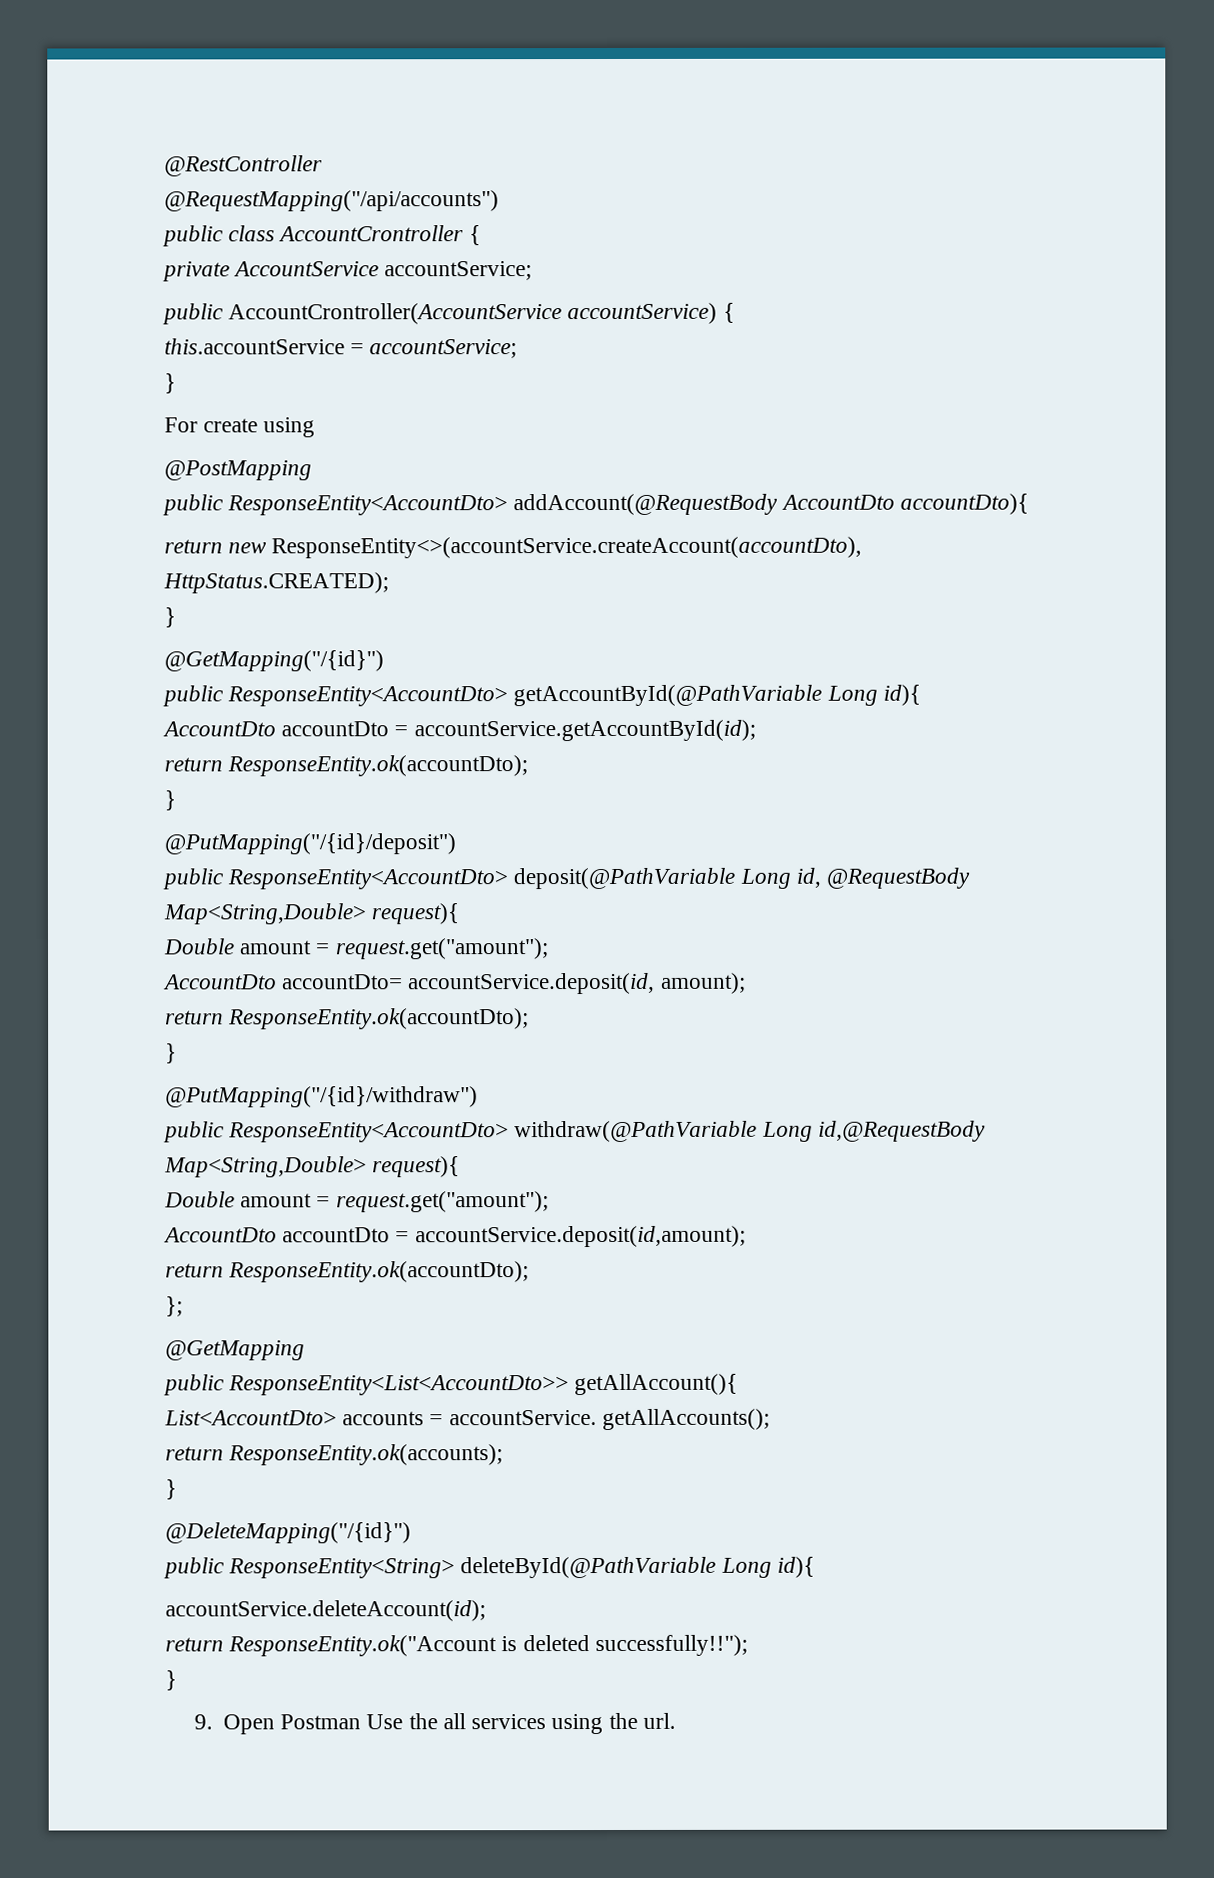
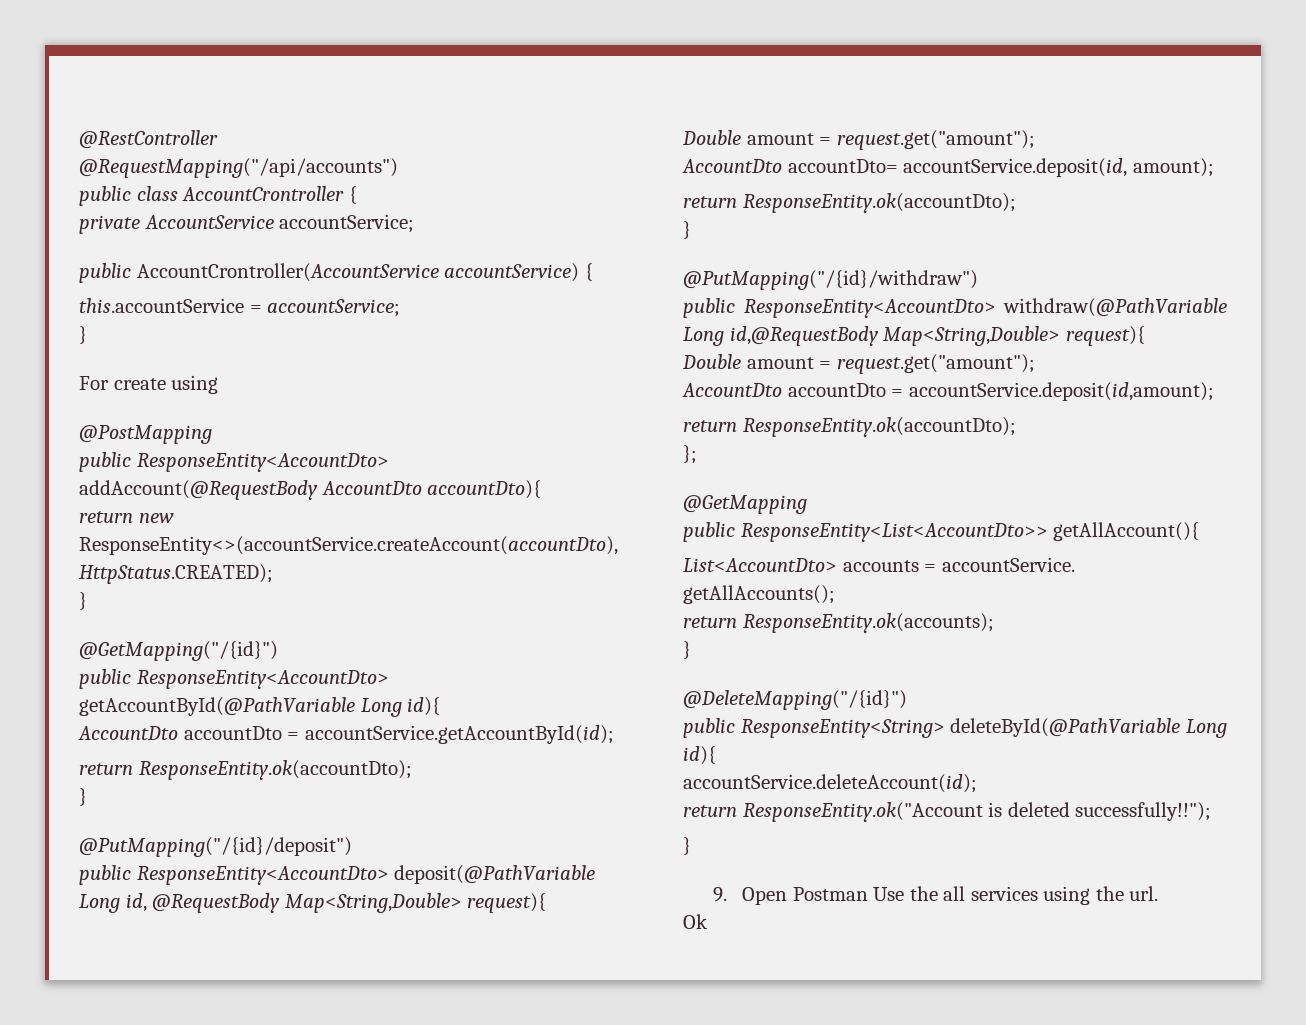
(676, 1720) none -> [683,914,708,929] // Ok

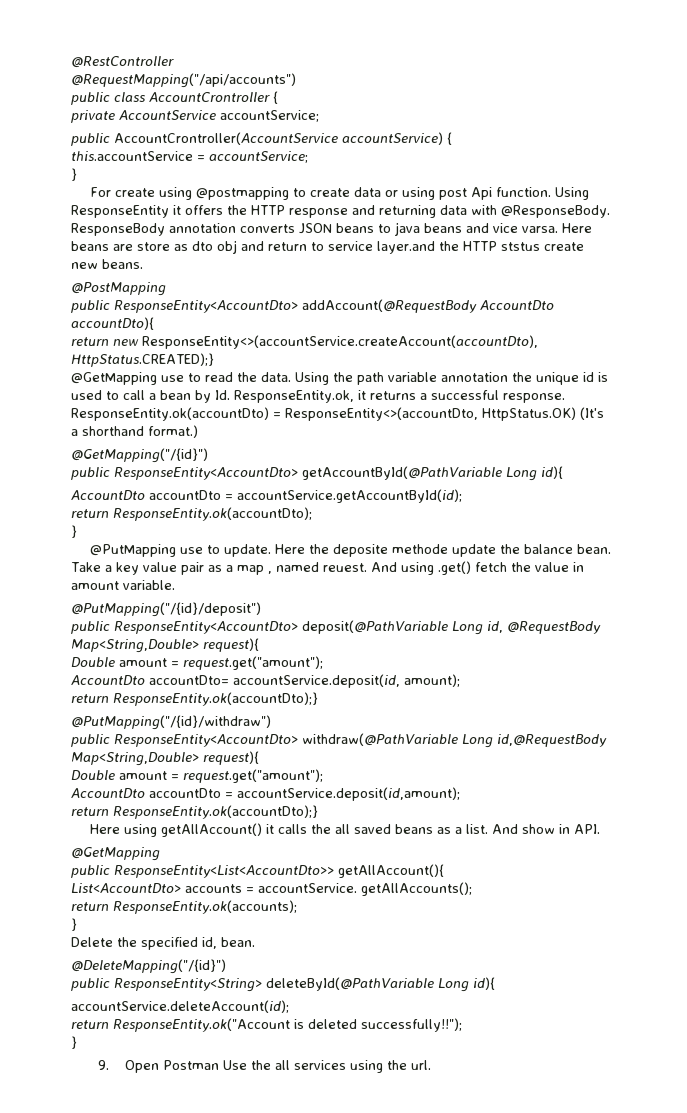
(219, 384) none -> [195,187,589,200] [71,205,610,218] [71,222,592,236] [71,240,584,254] [71,259,143,269] @postmapping to create data or using post Api function. Using ResponseEntity it offers the HTTP response and returning data with @ResponseBody. ResponseBody annotation converts JSON beans to java beans and vice varsa. Here beans are store as dto obj and return to service layer.and the HTTP ststus create new beans.
[79,564,273,584] [79,592,87,610] HttpStatus.CREATED); // } -> [71,353,214,367] [71,372,608,385] [71,390,565,403] [71,407,604,421] [71,425,198,438] HttpStatus.CREATED);} // @GetMapping use to read the data. Using the path variable annotation the unique id is used to call a bean by Id. ResponseEntity.ok, it returns a successful response. ResponseEntity.ok(accountDto) = ResponseEntity<>(accountDto, HttpStatus.OK) (It's a shorthand format.)
(87, 797) none -> [89,544,611,557] [71,561,584,575] [71,580,175,590] // @PutMapping use to update. Here the deposite methode update the balance bean. Take a key value pair as a map , named reuest. And using .get() fetch the value in amount variable.
[742,193,1016,213] [683,221,691,239] ResponseEntity.ok(accountDto); // } -> [113,692,318,706] ResponseEntity.ok(accountDto);}
[742,417,1016,437] [683,445,697,464] ResponseEntity.ok(accountDto); // }; -> [113,805,318,819] [89,823,600,837] ResponseEntity.ok(accountDto);} // Here using getAllAccount() it calls the all saved beans as a list. And show in API.
(691, 650) none -> [71,937,255,950] // Delete the specified id, bean.
[683,914,708,929] // Ok -> (432, 1065) none

